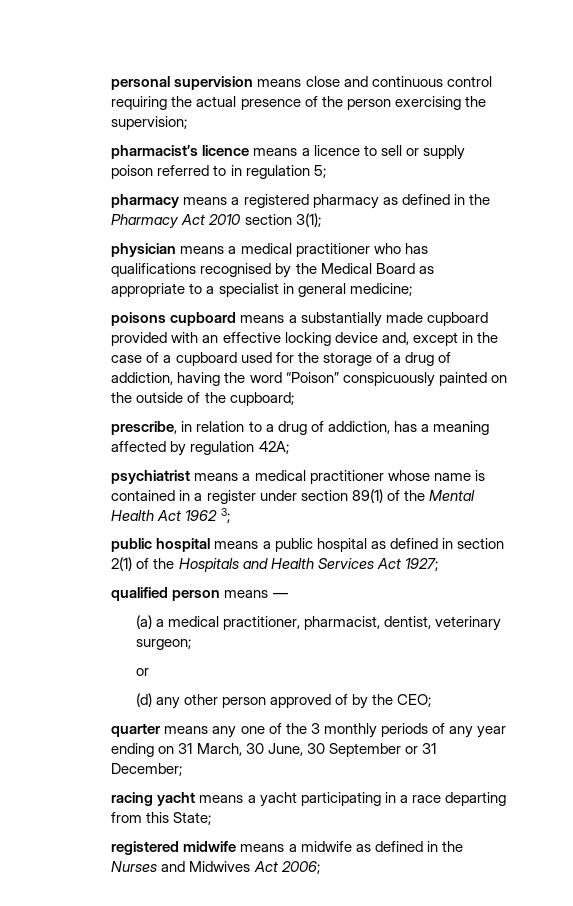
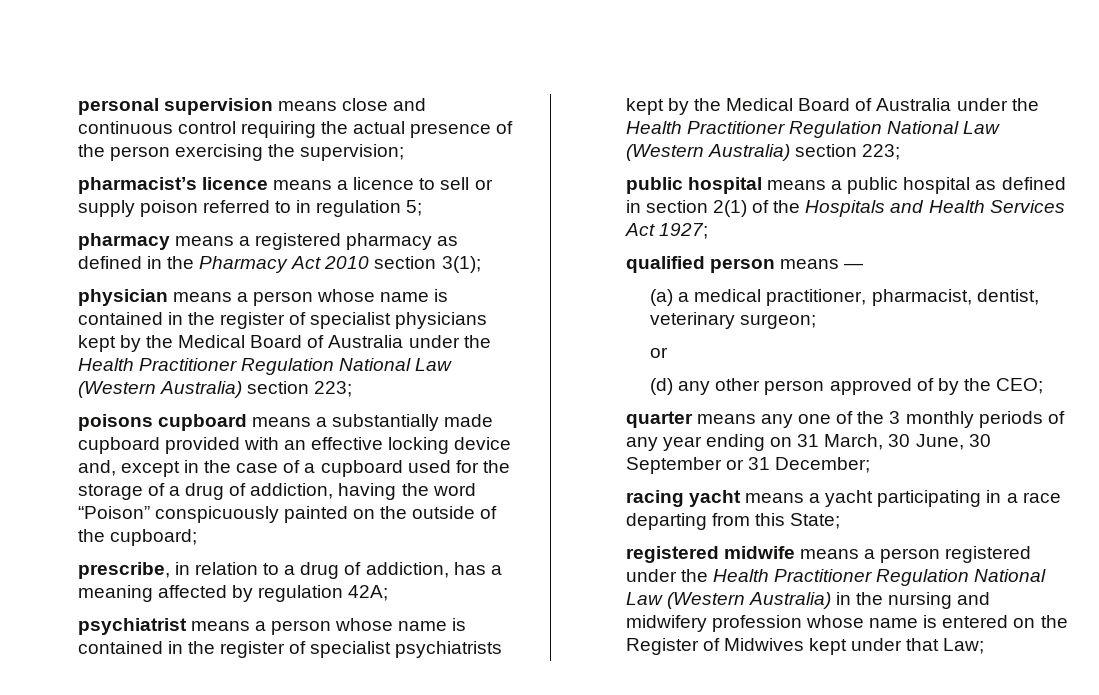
[240,243,428,257] [111,263,434,278] [111,283,412,297] medical practitioner who has qualifications recognised by the Medical Board as appropriate to a specialist in general medicine; -> [253,289,449,306] [77,312,488,329] [77,335,491,352] [77,358,453,375] [77,381,353,398] person whose name is contained in the register of specialist physicians kept by the Medical Board of Australia under the Health Practitioner Regulation National Law (Western Australia) section 223;
[254,470,485,484] [111,489,475,504] [111,508,230,523] medical practitioner whose name is contained in a register under section 89(1) of the Mental Health Act 1962 3; -> [271,618,467,635] [77,641,503,658] [625,98,1039,115] [625,121,1001,138] [625,144,901,161] person whose name is contained in the register of specialist psychiatrists kept by the Medical Board of Australia under the Health Practitioner Regulation National Law (Western Australia) section 223;
[300,841,463,852] [111,861,320,874] midwife as defined in the Nurses and Midwives Act 2006; -> [880,546,1032,563] [625,569,1047,586] [625,592,991,609] [625,615,1068,632] [625,638,985,655] person registered under the Health Practitioner Regulation National Law (Western Australia) in the nursing and midwifery profession whose name is entered on the Register of Midwives kept under that Law;

